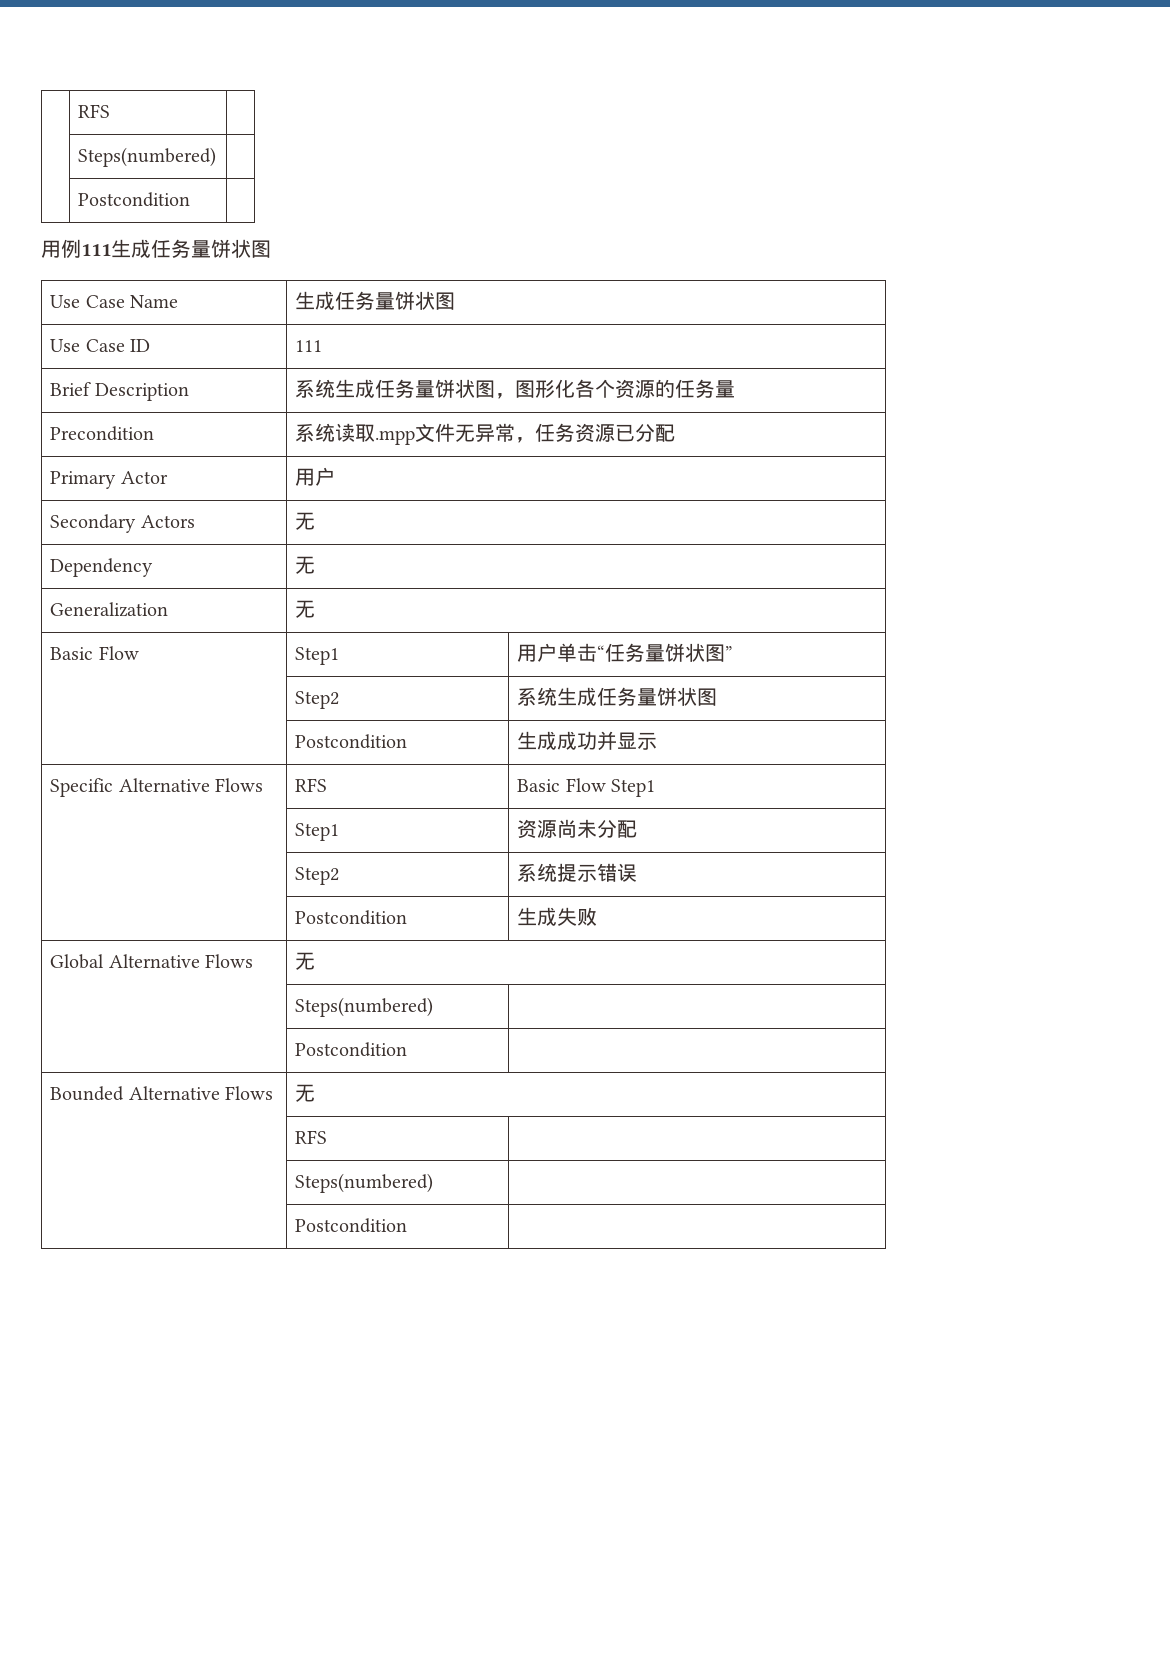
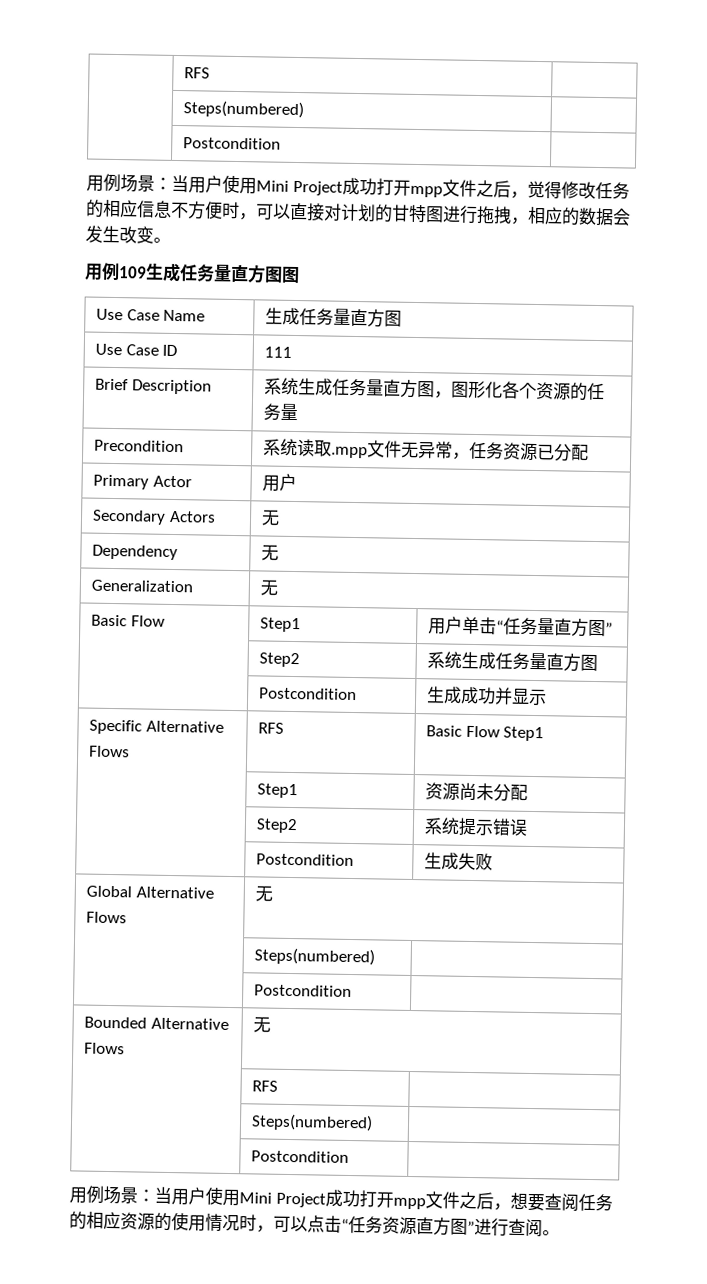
[78,104,111,118] [78,147,217,167] [78,192,191,207] [41,239,251,258] | RFS | // | Steps(numbered) | // | Postcondition | // 用例111生成任务量饼状 -> [183,67,210,79] [182,100,304,119] [182,137,281,150] [86,173,630,200] [86,199,631,227] [85,225,171,244] [84,262,283,284] | RFS | // | Steps(numbered) | // | Postcondition | // 用例场景：当用户使用Mini Project成功打开mpp文件之后，觉得修改任务的相应信息不方便时，可以直接对计划的甘特图进行拖拽，相应的数据会发生改变。 // 用例109生成任务量直方图
[395,291,436,310] 饼状 -> [349,308,385,328] 直方
[435,379,476,398] 饼状 -> [382,379,418,399] 直方
[665,643,706,662] 饼状 -> [553,618,589,637] 直方
[657,687,698,706] 饼状 -> [545,653,581,672] 直方
(408, 1225) none -> [69,1185,613,1212] [69,1211,560,1237] // 用例场景：当用户使用Mini Project成功打开mpp文件之后，想要查阅任务的相应资源的使用情况时，可以点击“任务资源直方图”进行查阅。

